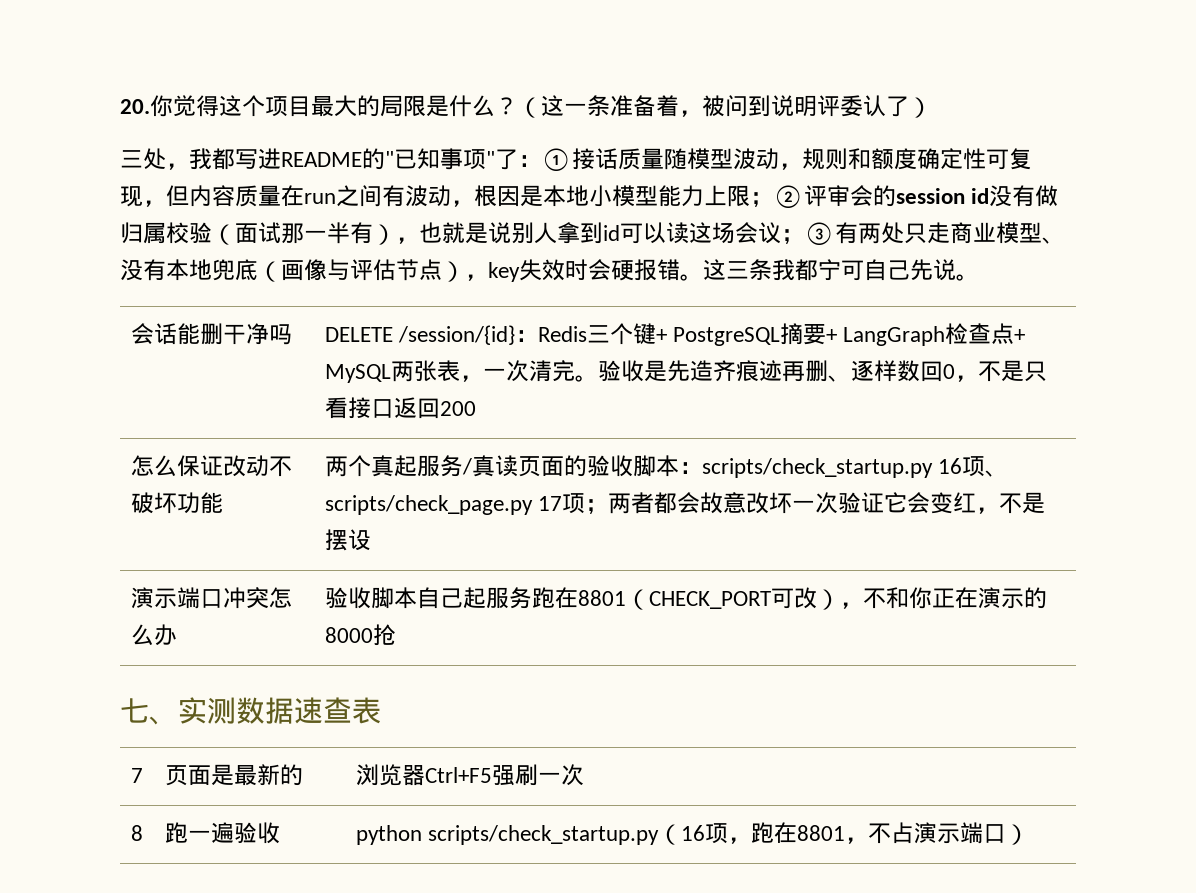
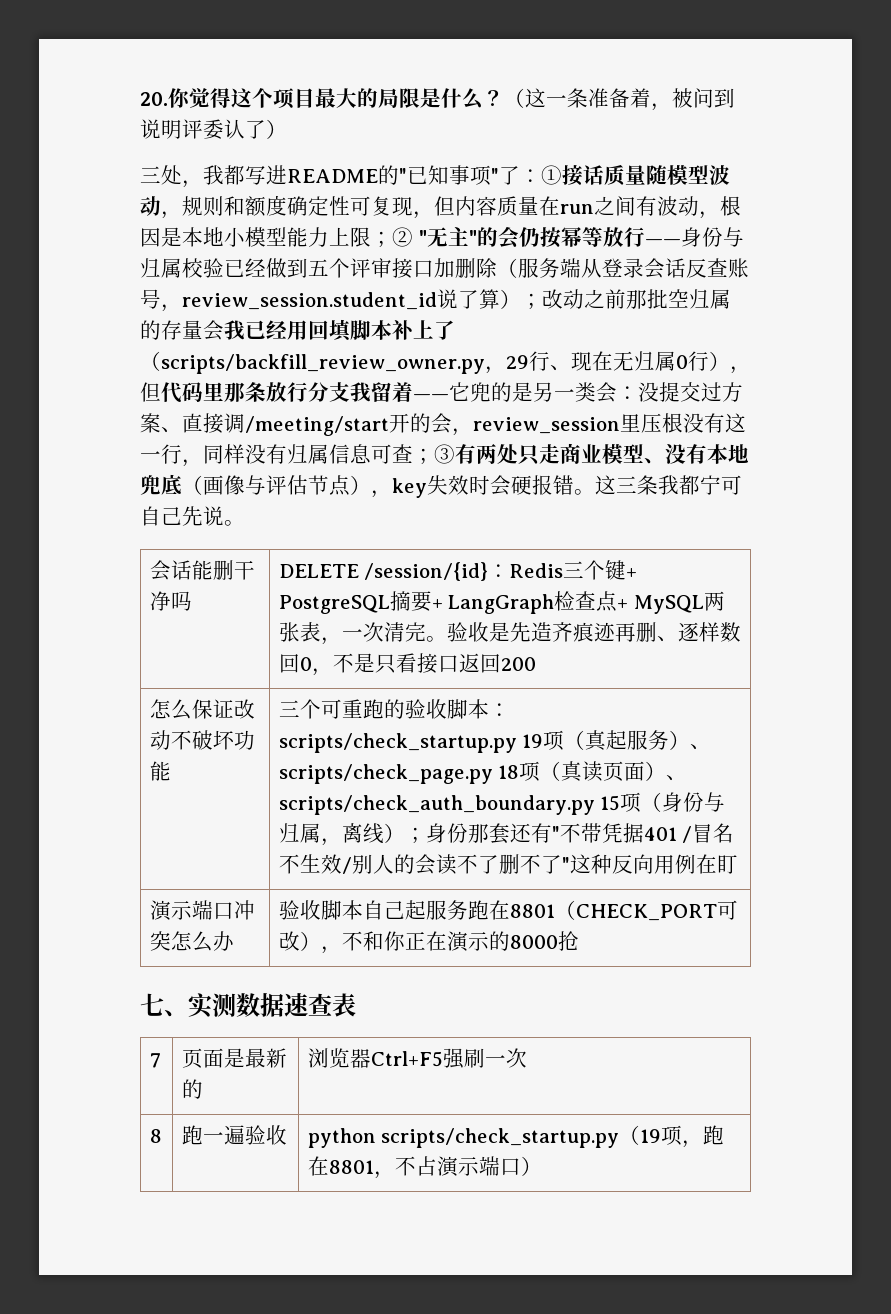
[804,185,1059,207] [120,222,781,245] 评审会的session id没有做归属校验（面试那一半有），也就是说别人拿到id可以读这场会议 -> [418,226,744,249] [140,258,749,279] [140,289,731,312] [140,319,455,342] [140,351,751,374] [140,382,743,403] [140,413,746,436] [140,444,413,467] "无主"的会仍按幂等放行——身份与归属校验已经做到五个评审接口加删除（服务端从登录会话反查账号，review_session.student_id说了算）；改动之前那批空归属的存量会我已经用回填脚本补上了（scripts/backfill_review_owner.py，29行、现在无归属0行），但代码里那条放行分支我留着——它兜的是另一类会：没提交过方案、直接调/meeting/start开的会，review_session里压根没有这一行，同样没有归属信息可查
[324,455,1009,478] [324,492,1046,515] [324,529,371,551] 两个真起服务/真读页面的验收脚本：scripts/check_startup.py 16项、scripts/check_page.py 17项；两者都会故意改坏一次验证它会变红，不是摆设 -> [278,699,510,719] [278,730,712,753] [278,761,688,784] [278,792,726,815] [278,823,735,846] [278,854,738,875] 三个可重跑的验收脚本：scripts/check_startup.py 19项（真起服务）、scripts/check_page.py 18项（真读页面）、scripts/check_auth_boundary.py 15项（身份与归属，离线）；身份那套还有"不带凭据401 /冒名不生效/别人的会读不了删不了"这种反向用例在盯
[681,825,706,841] 16 -> [640,1129,662,1143] 19

